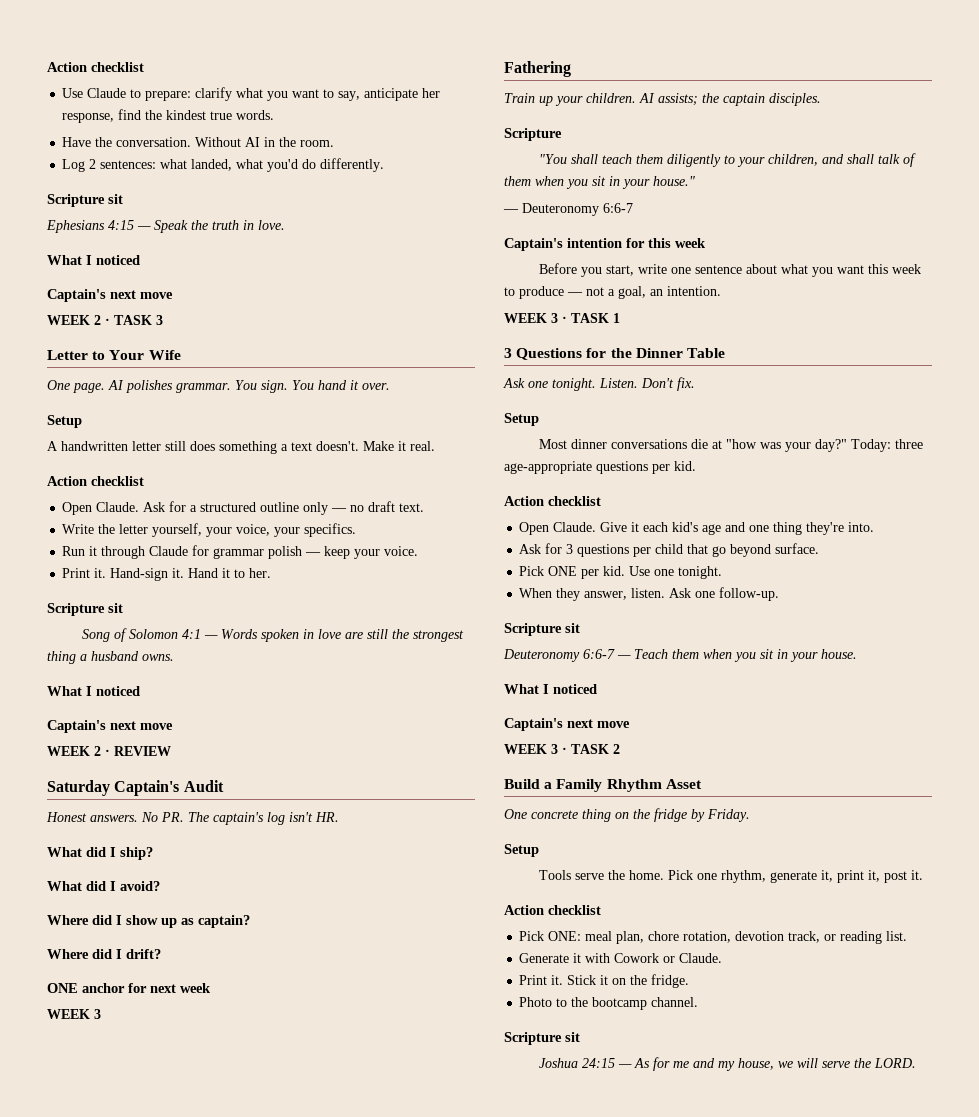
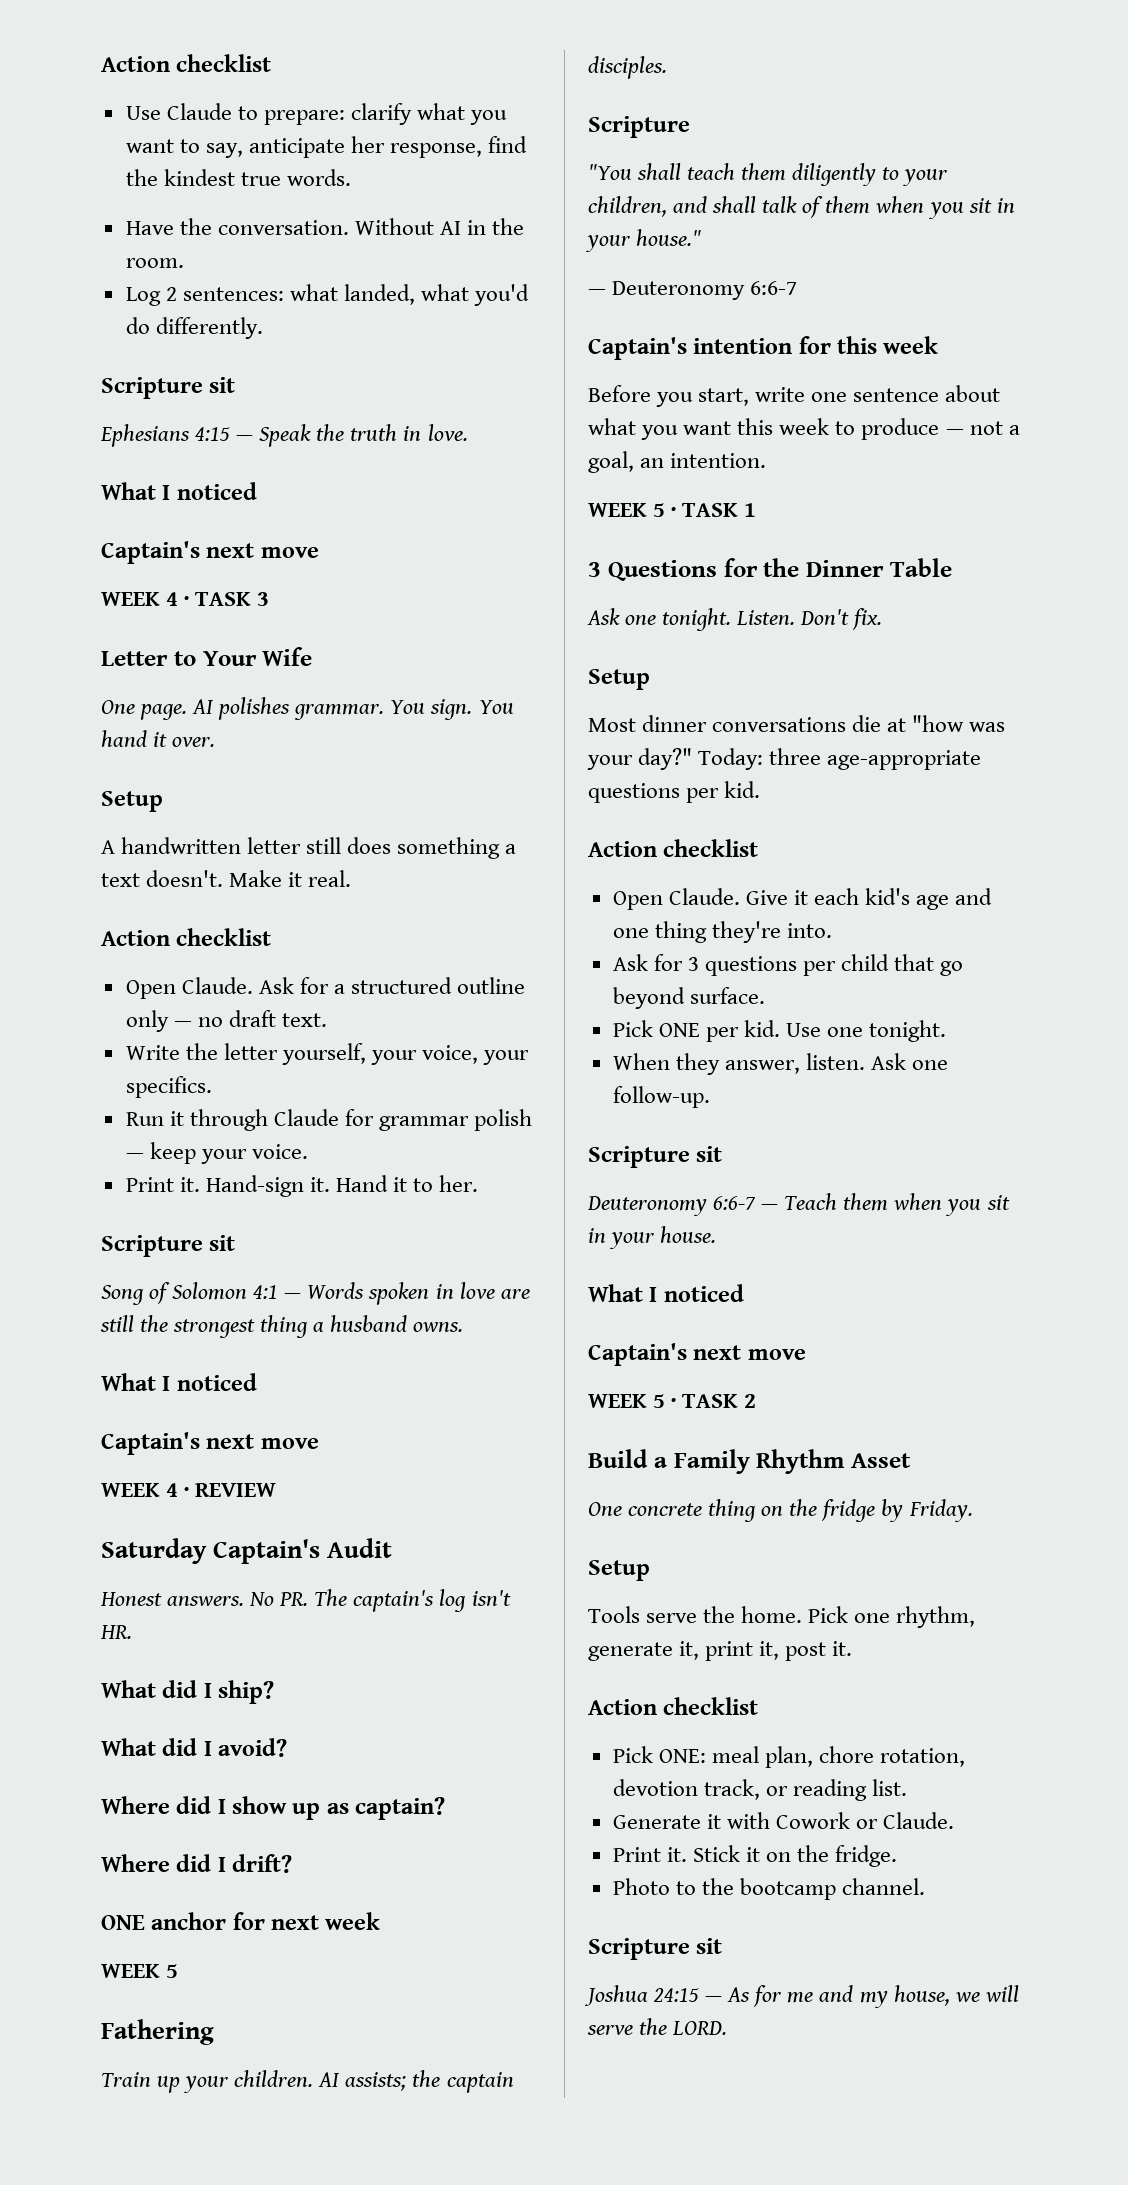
[94,315,101,325] 2 -> [166,592,179,606] 4
[94,746,101,756] 2 -> [166,1483,179,1497] 4
[94,1009,101,1019] 3 -> [166,1964,179,1978] 5
[551,313,558,323] 3 -> [653,503,666,517] 5
[551,744,558,754] 3 -> [653,1394,666,1408] 5

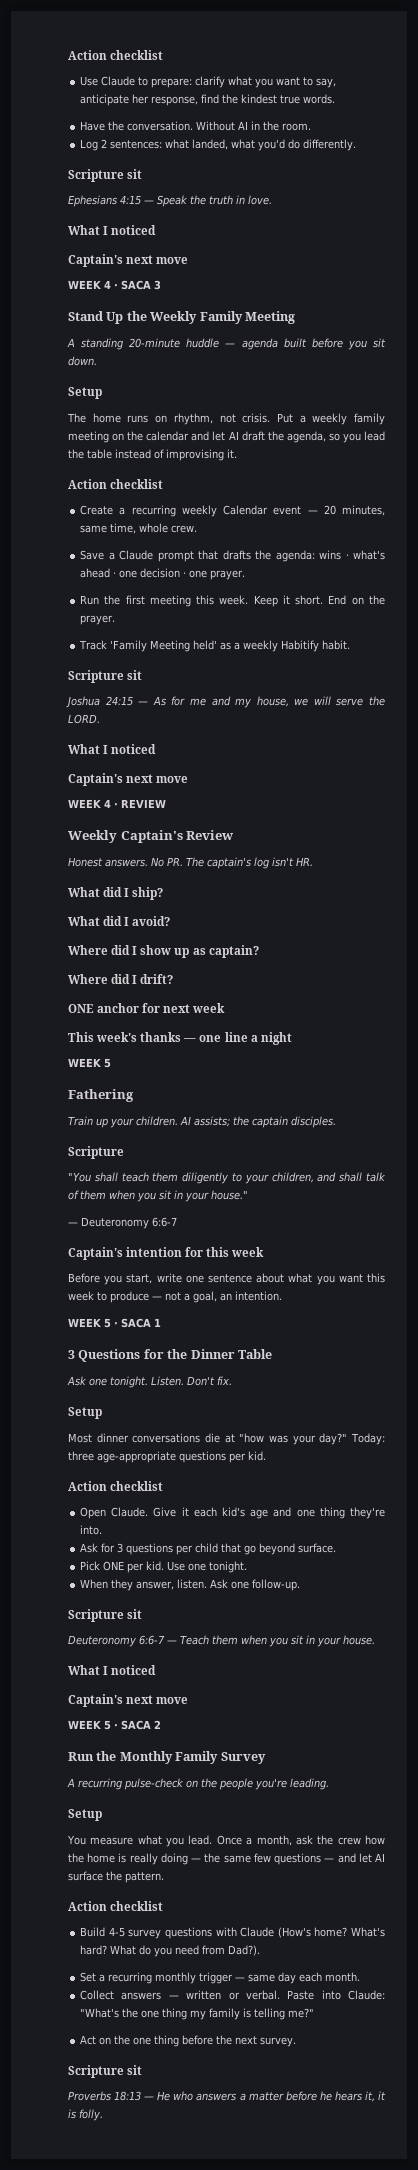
[195,592,252,606] TASK -> [121,280,151,290] SACA
[101,647,313,666] [101,697,514,720] [101,730,216,747] [101,791,163,812] [101,837,517,859] [101,870,352,887] [101,928,272,946] [125,977,526,999] [125,1010,328,1032] [125,1043,530,1065] [125,1076,212,1098] [125,1109,533,1131] [125,1142,308,1164] [125,1175,479,1197] [101,1235,236,1257] [101,1282,530,1305] [100,1315,464,1338] Letter to Your Wife // One page. AI polishes grammar. You sign. You hand it over. // Setup // A handwritten letter still does something a text doesn't. Make it real. // Action checklist // Open Claude. Ask for a structured outline only — no draft text. // Write the letter yourself, your voice, your specifics. // Run it through Claude for grammar polish — keep your voice. // Print it. Hand-sign it. Hand it to her. // Scripture sit // Song of Solomon 4:1 — Words spoken in love are still the strongest thing a husband owns. -> [68,311,295,324] [67,338,386,350] [68,356,97,366] [68,387,102,399] [67,413,385,425] [68,431,385,443] [68,449,237,461] [68,479,164,489] [80,505,386,517] [80,523,198,534] [80,550,385,562] [80,568,246,580] [80,595,385,607] [80,615,116,625] [79,640,351,652] [68,670,143,683] [66,696,385,708] [68,714,100,724] Stand Up the Weekly Family Meeting // A standing 20-minute huddle — agenda built before you sit down. // Setup // The home runs on rhythm, not crisis. Put a weekly family meeting on the calendar and let AI draft the agenda, so you lead the table instead of improvising it. // Action checklist // Create a recurring weekly Calendar event — 20 minutes, same time, whole crew. // Save a Claude prompt that drafts the agenda: wins · what's ahead · one decision · one prayer. // Run the first meeting this week. Keep it short. End on the prayer. // Track 'Family Meeting held' as a weekly Habitify habit. // Scripture sit // Joshua 24:15 — As for me and my house, we will serve the LORD.
[101,1538,393,1564] Saturday Captain's Audit -> [68,830,235,843] Weekly Captain's Review
(381, 1921) none -> [68,1032,292,1045] // This week's thanks — one line a night
[682,503,739,517] TASK -> [121,1318,151,1328] SACA
[682,1394,739,1408] TASK -> [121,1720,151,1730] SACA
[588,1449,911,1474] [588,1499,973,1522] [588,1560,650,1581] [588,1606,976,1628] [588,1641,853,1661] [588,1697,759,1715] [612,1746,966,1768] [612,1779,908,1801] [612,1812,955,1829] [612,1845,898,1867] [612,1878,926,1900] [588,1938,723,1960] [584,1985,1019,2008] [587,2018,728,2035] Build a Family Rhythm Asset // One concrete thing on the fridge by Friday. // Setup // Tools serve the home. Pick one rhythm, generate it, print it, post it. // Action checklist // Pick ONE: meal plan, chore rotation, devotion track, or reading list. // Generate it with Cowork or Claude. // Print it. Stick it on the fridge. // Photo to the bootcamp channel. // Scripture sit // Joshua 24:15 — As for me and my house, we will serve the LORD. -> [68,1751,266,1764] [67,1778,329,1790] [68,1809,102,1821] [67,1835,385,1847] [68,1853,385,1865] [68,1871,164,1883] [68,1901,164,1911] [80,1927,386,1939] [80,1945,261,1957] [80,1972,361,1984] [80,1990,386,2000] [80,2008,315,2020] [80,2035,297,2047] [68,2065,143,2078] [68,2091,386,2102] [68,2109,103,2121] Run the Monthly Family Survey // A recurring pulse-check on the people you're leading. // Setup // You measure what you lead. Once a month, ask the crew how the home is really doing — the same few questions — and let AI surface the pattern. // Action checklist // Build 4-5 survey questions with Claude (How's home? What's hard? What do you need from Dad?). // Set a recurring monthly trigger — same day each month. // Collect answers — written or verbal. Paste into Claude: "What's the one thing my family is telling me?" // Act on the one thing before the next survey. // Scripture sit // Proverbs 18:13 — He who answers a matter before he hears it, it is folly.

